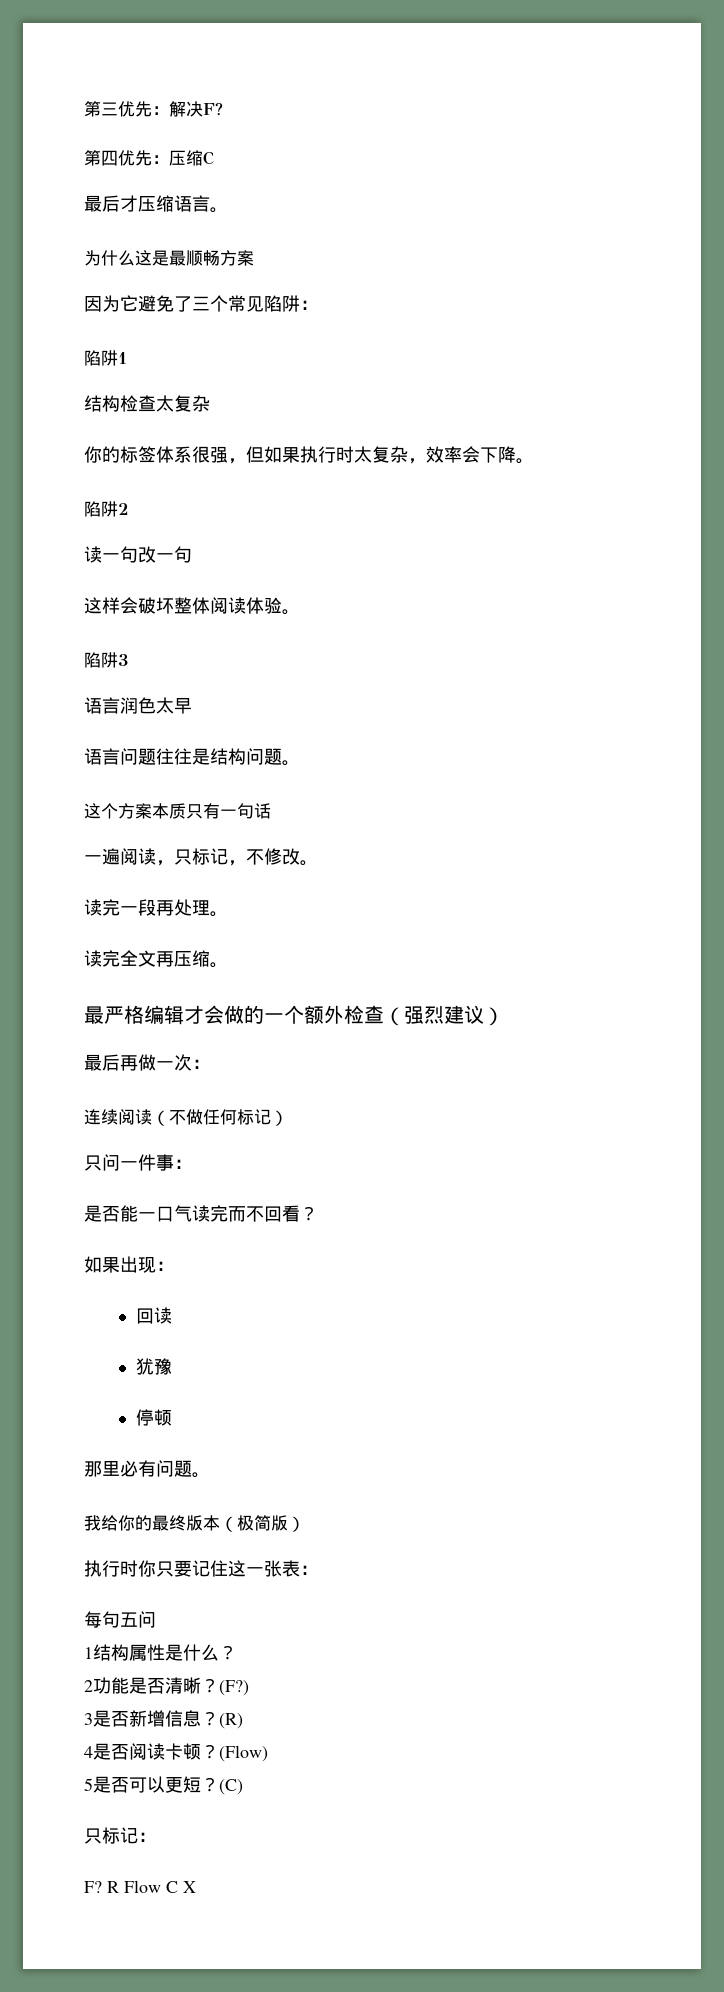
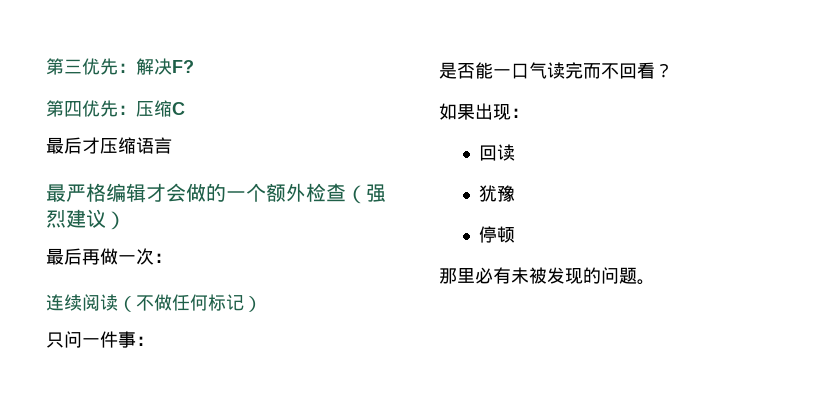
[210,207,228,213] [84,250,254,266] [84,295,318,312] [84,350,127,366] [84,395,210,412] [84,446,534,464] [84,501,128,517] [84,546,192,563] [84,597,300,615] [84,652,128,668] [84,697,192,714] [84,748,300,766] [84,803,271,819] [84,848,318,866] [84,899,228,917] [84,950,228,968] 。 // 为什么这是最顺畅方案 // 因为它避免了三个常见陷阱： // 陷阱1 // 结构检查太复杂 // 你的标签体系很强，但如果执行时太复杂，效率会下降。 // 陷阱2 // 读一句改一句 // 这样会破坏整体阅读体验。 // 陷阱3 // 语言润色太早 // 语言问题往往是结构问题。 // 这个方案本质只有一句话 // 一遍阅读，只标记，不修改。 // 读完一段再处理。 // 读完全文再压缩。 -> (172, 145) none
[156,1460,210,1478] [84,1515,305,1532] [84,1560,318,1577] [84,1611,156,1628] [84,1644,237,1661] [84,1677,249,1696] [84,1710,243,1729] [84,1743,268,1762] [84,1776,243,1795] [84,1827,156,1844] [84,1880,196,1893] 问题。 // 我给你的最终版本（极简版） // 执行时你只要记住这一张表： // 每句五问 // 1结构属性是什么？ // 2功能是否清晰？(F?) // 3是否新增信息？(R) // 4是否阅读卡顿？(Flow) // 5是否可以更短？(C) // 只标记： // F? R Flow C X -> [511,267,655,285] 未被发现的问题。

